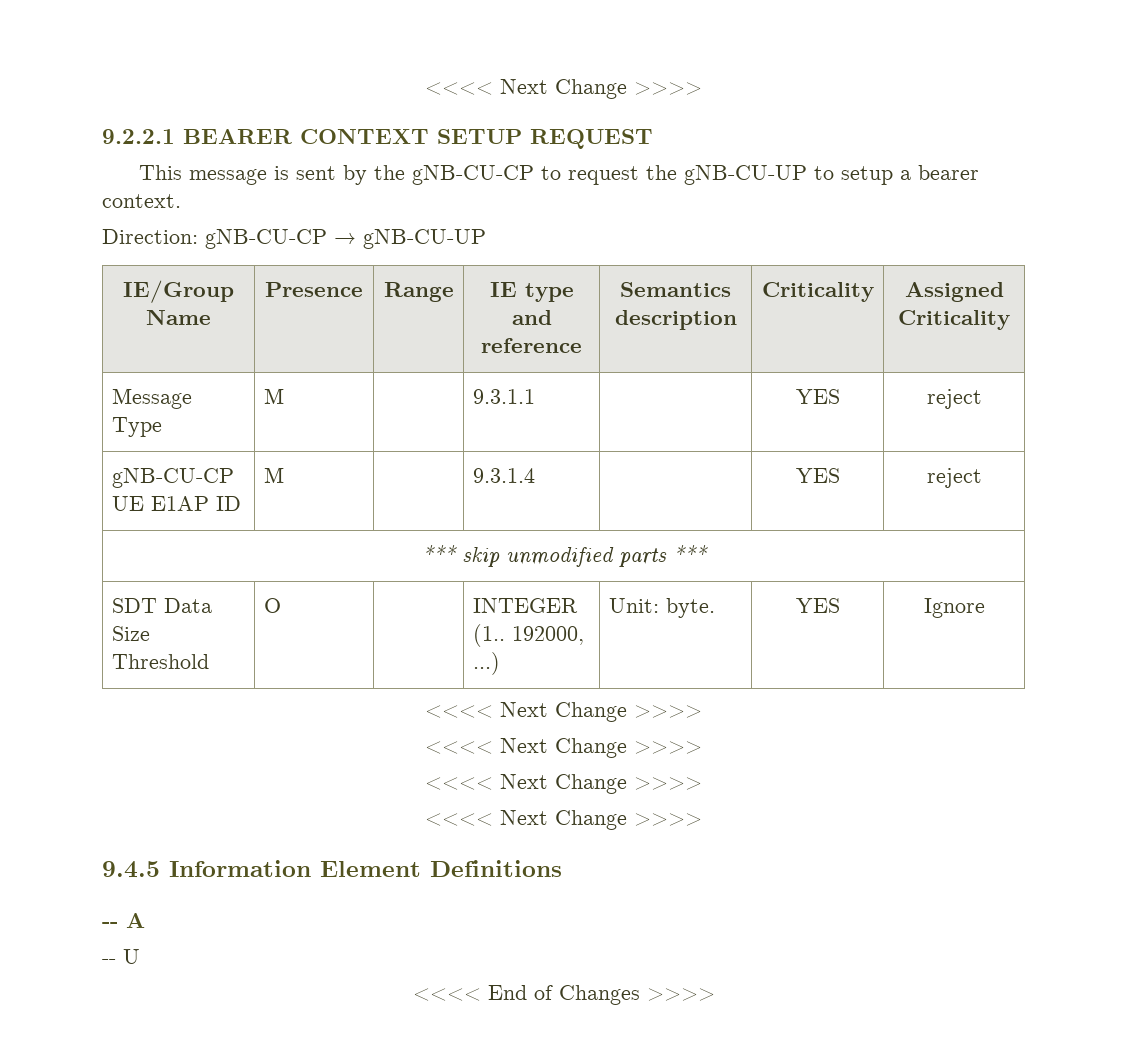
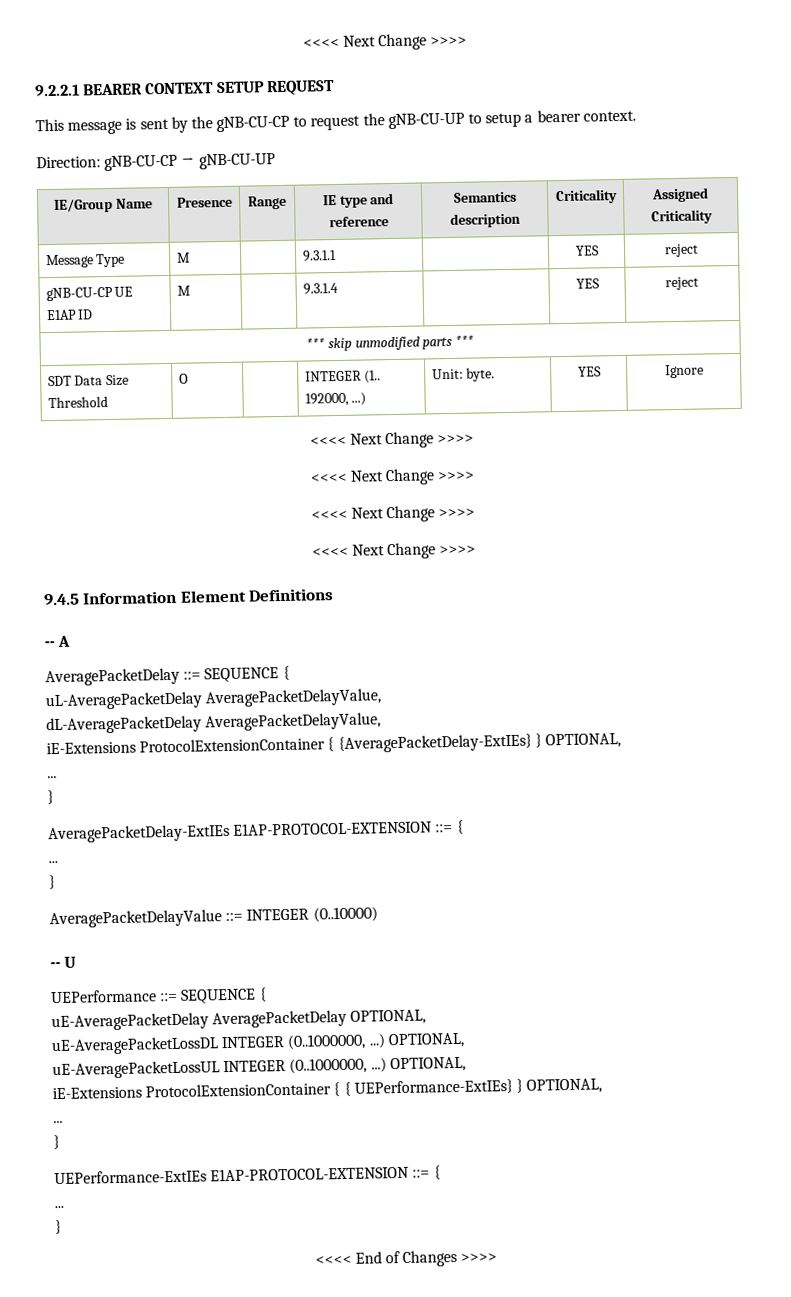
[102,949,140,964] -- U -> [45,665,290,687] [45,688,382,711] [46,712,382,735] [46,733,621,755] [47,776,57,779] [47,790,54,805] [48,819,464,844] [48,860,58,864] [48,875,56,890] [49,906,378,929] [50,956,77,969] [50,987,267,1004] [51,1009,427,1032] [51,1032,465,1056] [52,1056,466,1080] [52,1078,603,1100] [53,1120,63,1124] [53,1134,60,1150] [54,1165,441,1185] [54,1205,64,1209] [55,1219,62,1235] AveragePacketDelay ::= SEQUENCE { // uL-AveragePacketDelay AveragePacketDelayValue, // dL-AveragePacketDelay AveragePacketDelayValue, // iE-Extensions ProtocolExtensionContainer { {AveragePacketDelay-ExtIEs} } OPTIONAL, // ... // } // AveragePacketDelay-ExtIEs E1AP-PROTOCOL-EXTENSION ::= { // ... // } // AveragePacketDelayValue ::= INTEGER (0..10000) // -- U // UEPerformance ::= SEQUENCE { // uE-AveragePacketDelay AveragePacketDelay OPTIONAL, // uE-AveragePacketLossDL INTEGER (0..1000000, ...) OPTIONAL, // uE-AveragePacketLossUL INTEGER (0..1000000, ...) OPTIONAL, // iE-Extensions ProtocolExtensionContainer { { UEPerformance-ExtIEs} } OPTIONAL, // ... // } // UEPerformance-ExtIEs E1AP-PROTOCOL-EXTENSION ::= { // ... // }

